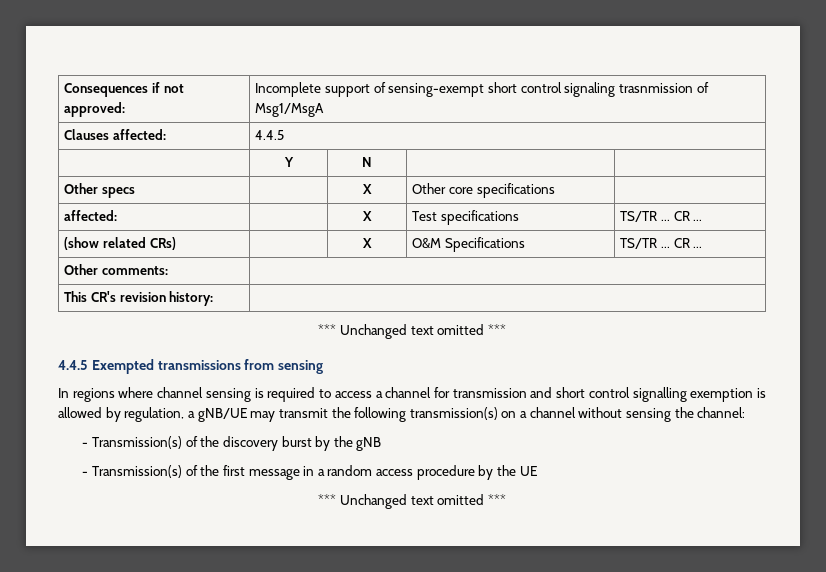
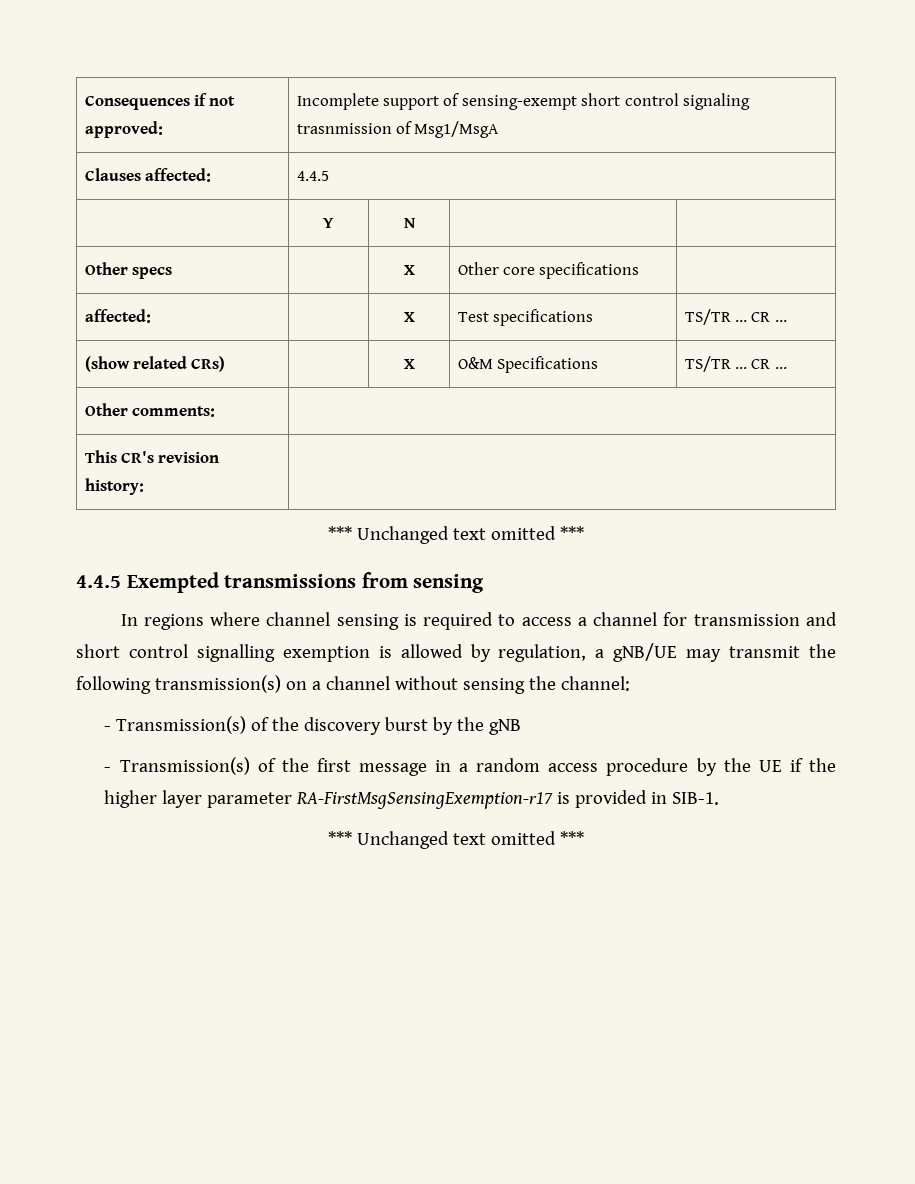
(537, 471) none -> [789,758,836,772] [104,790,720,809] if the higher layer parameter RA-FirstMsgSensingExemption-r17 is provided in SIB-1.

